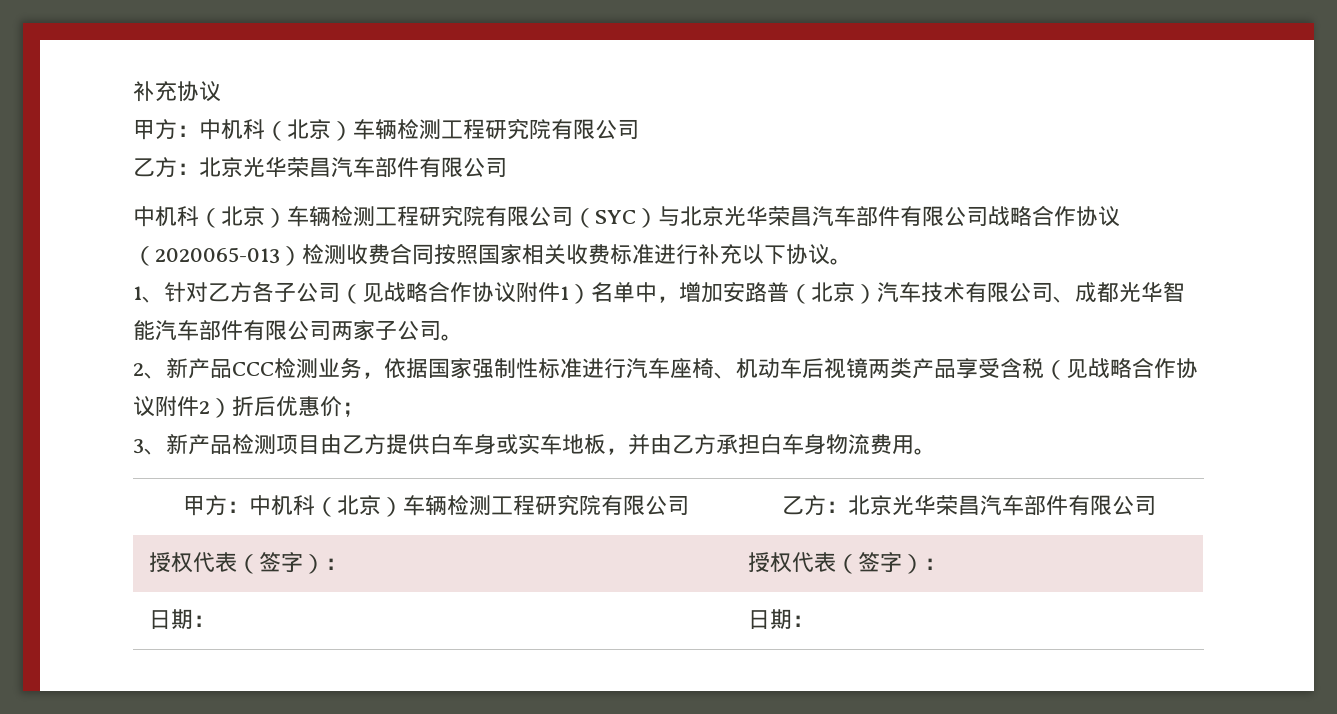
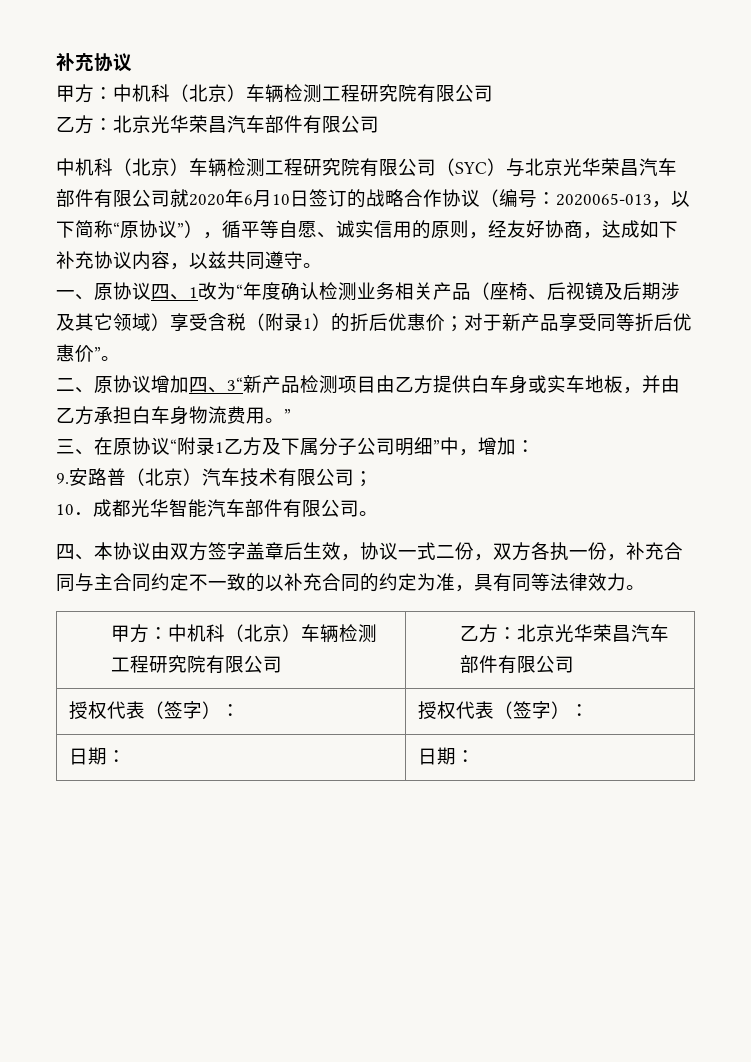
[988,205,1120,227] [133,243,852,266] [133,281,1185,304] [133,320,463,341] [133,357,1198,380] [133,396,364,418] [133,439,166,455] 战略合作协议（2020065-013）检测收费合同按照国家相关收费标准进行补充以下协议。 // 1、针对乙方各子公司（见战略合作协议附件1）名单中，增加安路普（北京）汽车技术有限公司、成都光华智能汽车部件有限公司两家子公司。 // 2、新产品CCC检测业务，依据国家强制性标准进行汽车座椅、机动车后视镜两类产品享受含税（见战略合作协议附件2）折后优惠价； // 3、 -> [170,189,690,208] [56,220,678,239] [56,251,322,270] [56,282,680,301] [56,313,692,332] [56,344,120,362] [56,375,243,393] 就2020年6月10日签订的战略合作协议（编号：2020065-013，以下简称“原协议”），循平等自愿、诚实信用的原则，经友好协商，达成如下补充协议内容，以兹共同遵守。 // 一、原协议四、1改为“年度确认检测业务相关产品（座椅、后视镜及后期涉及其它领域）享受含税（附录1）的折后优惠价；对于新产品享受同等折后优惠价”。 // 二、原协议增加四、3“
(936, 451) none -> [284,409,291,422] [56,437,535,456] [56,468,373,487] [56,499,378,518] [56,542,683,561] [56,573,645,592] ” // 三、在原协议“附录1乙方及下属分子公司明细”中，增加： // 9.安路普（北京）汽车技术有限公司； // 10．成都光华智能汽车部件有限公司。 // 四、本协议由双方签字盖章后生效，协议一式二份，双方各执一份，补充合同与主合同约定不一致的以补充合同的约定为准，具有同等法律效力。

